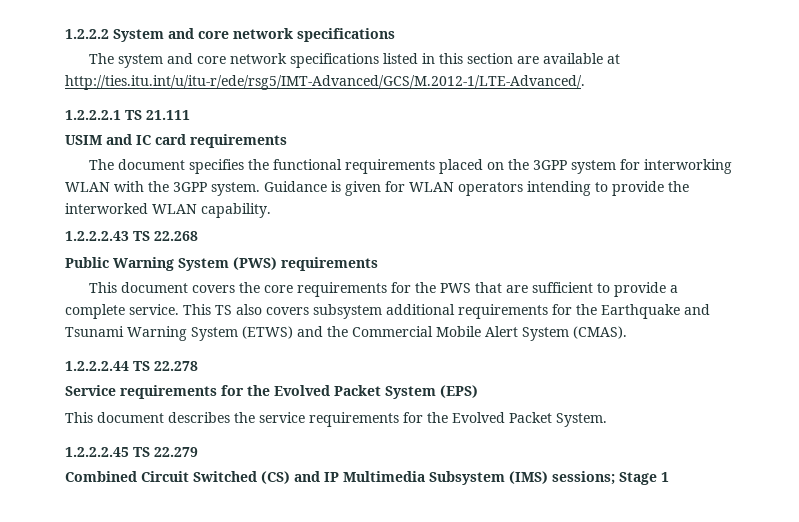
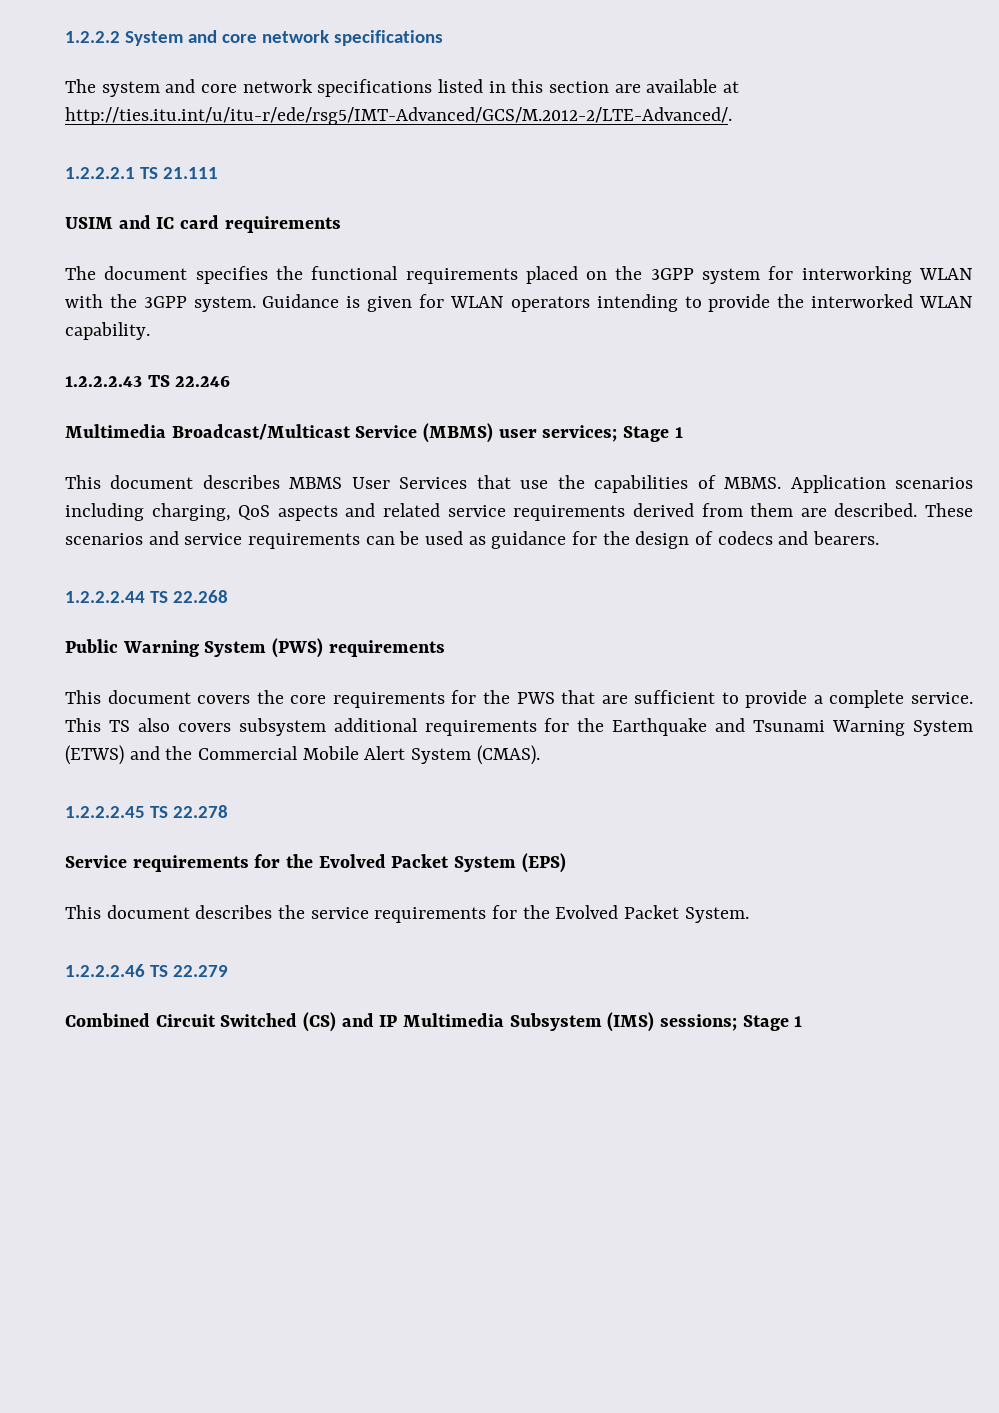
[65,75,585,90] http://ties.itu.int/u/itu-r/ede/rsg5/IMT-Advanced/GCS/M.2012-1/LTE-Advanced/. -> [65,107,732,125] http://ties.itu.int/u/itu-r/ede/rsg5/IMT-Advanced/GCS/M.2012-2/LTE-Advanced/.
(150, 236) none -> [175,376,231,387] [65,423,683,443] [65,475,973,493] [65,503,973,521] [65,531,880,549] [65,591,168,603] 22.246 // Multimedia Broadcast/Multicast Service (MBMS) user services; Stage 1 // This document describes MBMS User Services that use the capabilities of MBMS. Application scenarios including charging, QoS aspects and related service requirements derived from them are described. These scenarios and service requirements can be used as guidance for the design of codecs and bearers. // 1.2.2.2.44 TS
[65,361,129,371] 1.2.2.2.44 -> [65,806,145,818] 1.2.2.2.45
[65,447,129,457] 1.2.2.2.45 -> [65,964,145,977] 1.2.2.2.46

